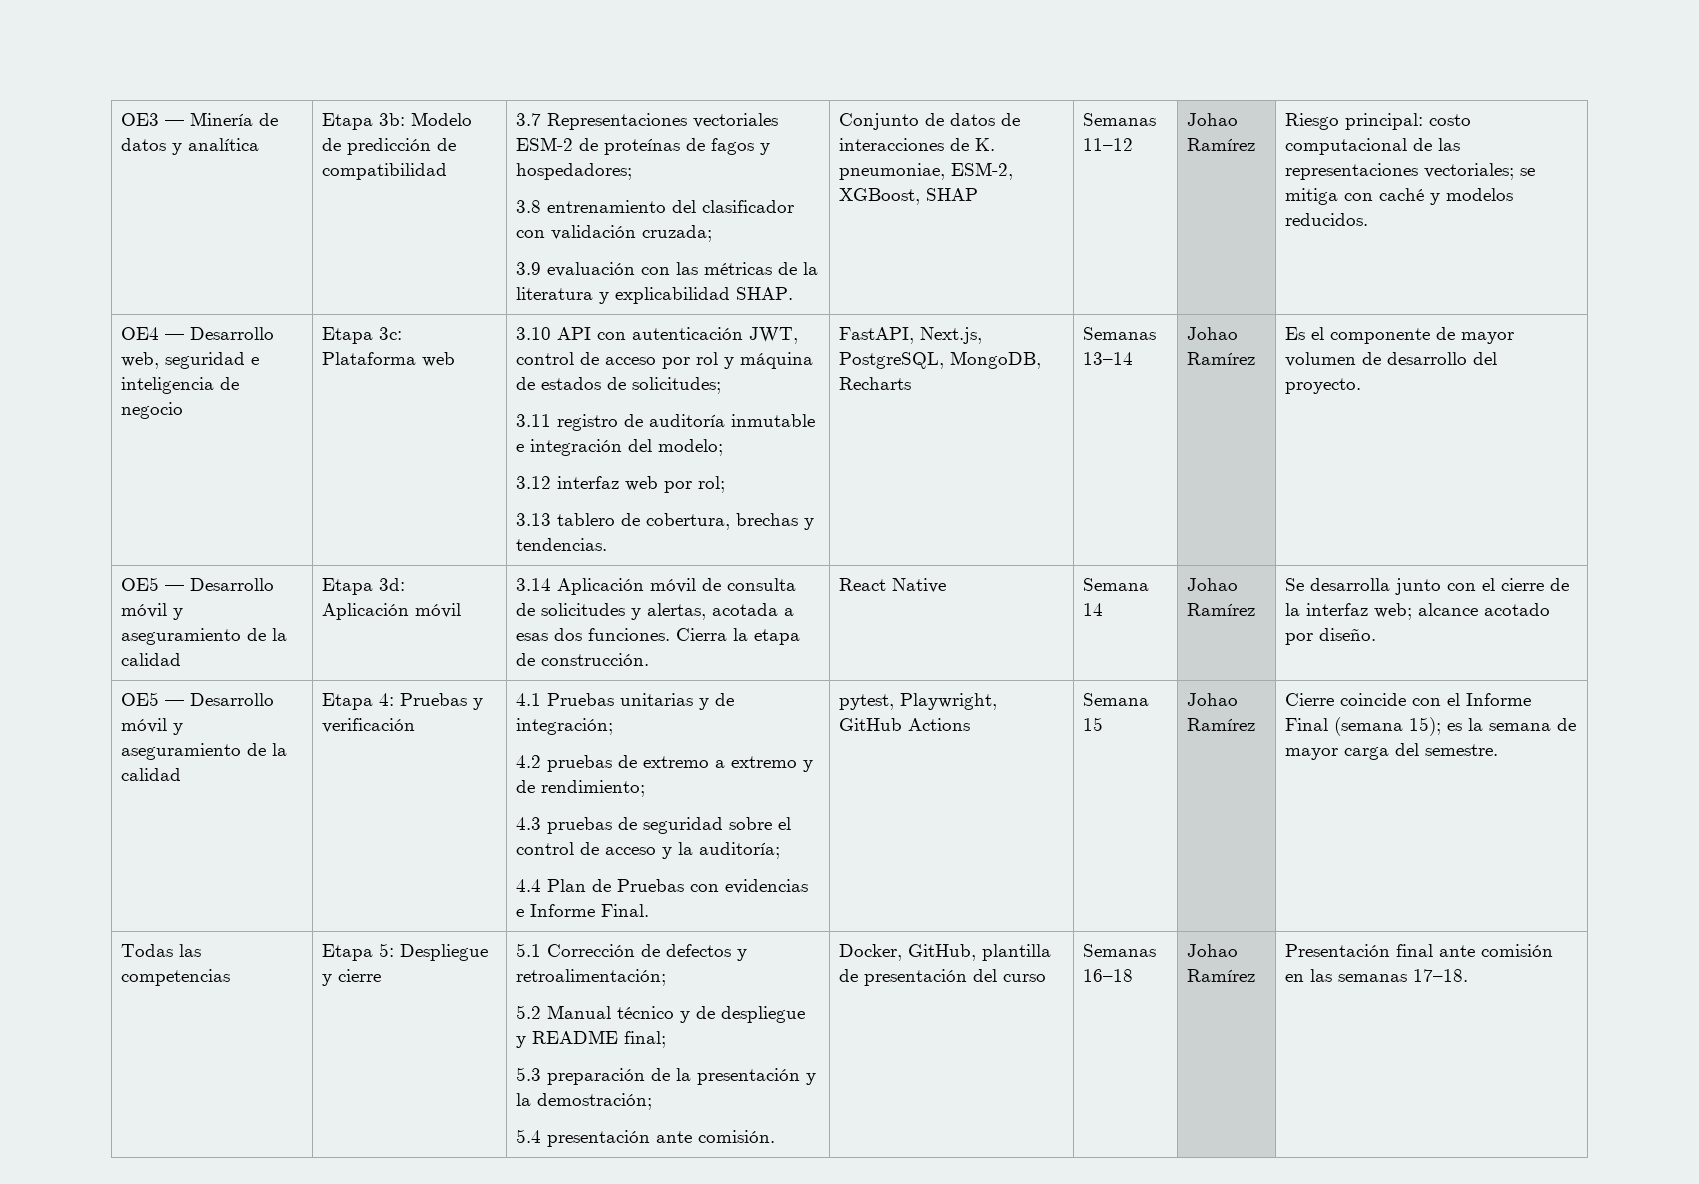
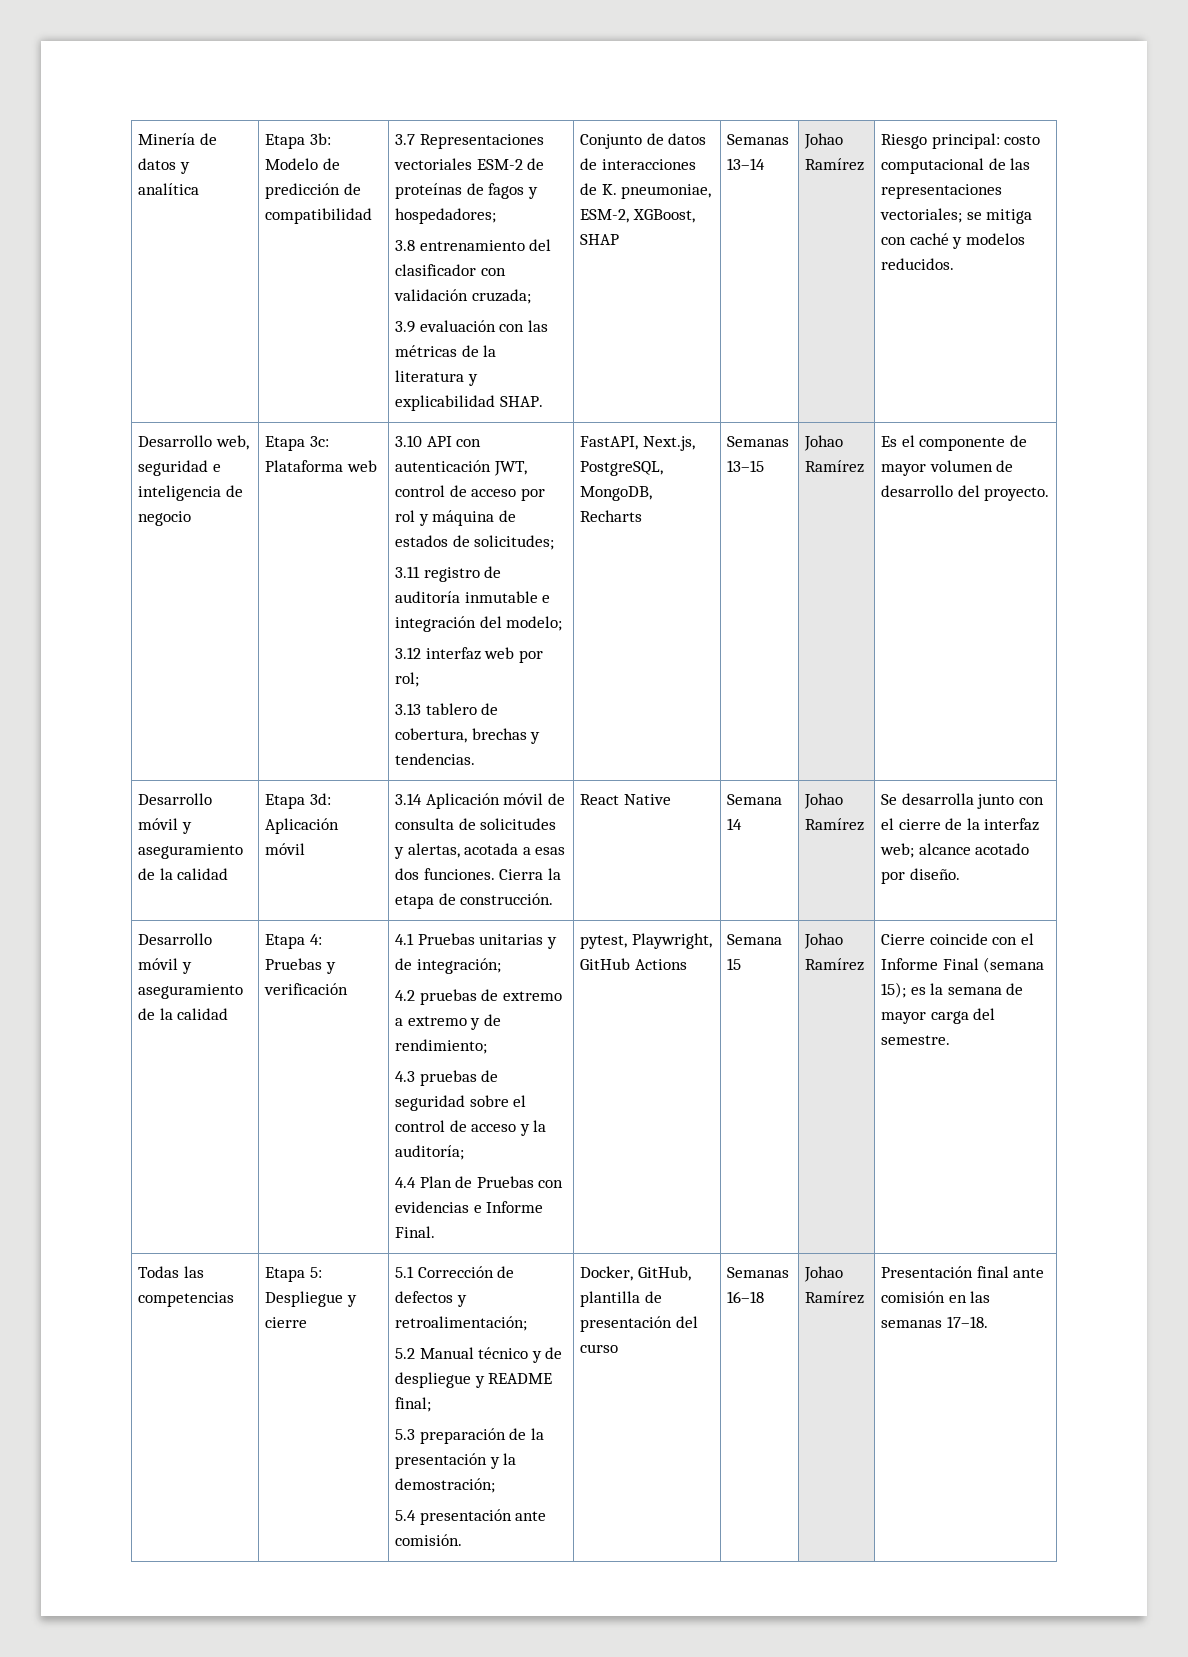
[121,113,185,126] OE3 — -> (137, 139) none
[1083,138,1134,151] 11–12 -> [726,158,765,170] 13–14
[121,327,185,340] OE4 — -> (954, 264) none
[1083,352,1134,365] 13–14 -> [726,460,764,472] 13–15
[121,577,185,591] OE5 — -> (1050, 494) none
[121,692,185,706] OE5 — -> (960, 874) none

